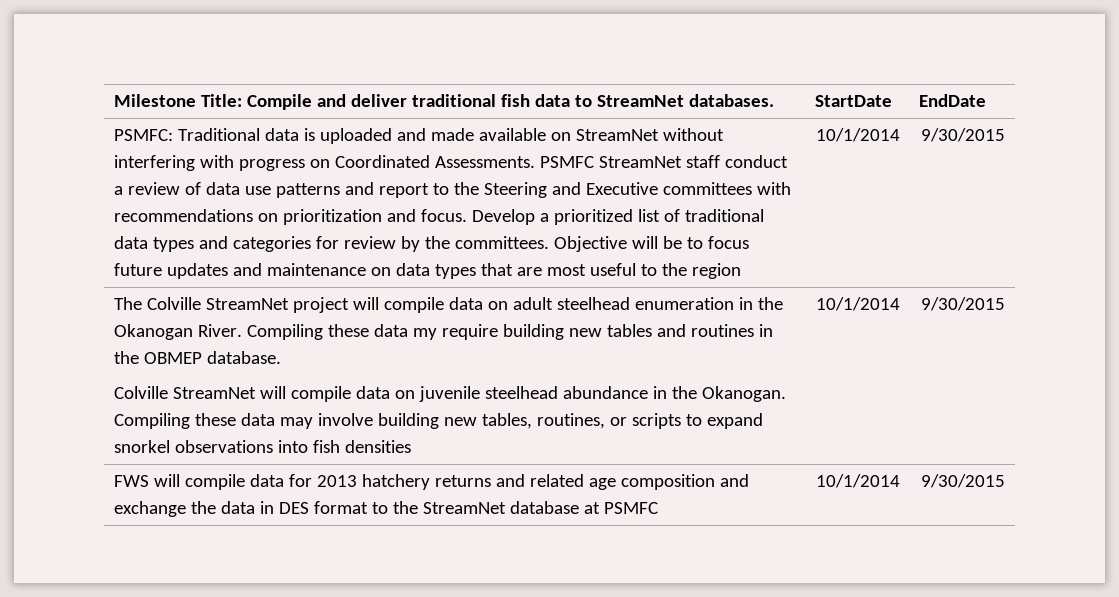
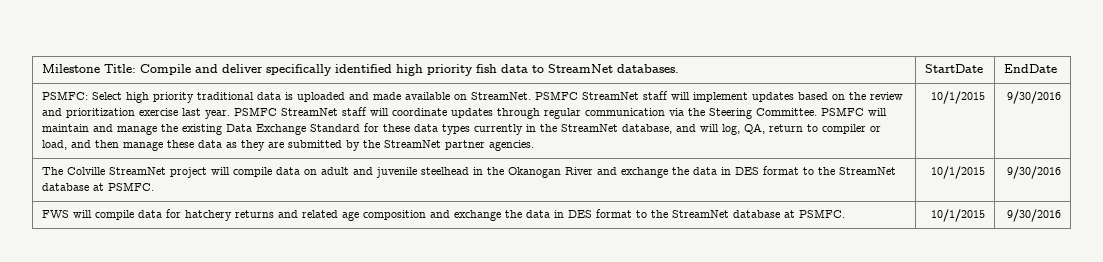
[411,94,496,107] traditional -> [266,64,474,76] specifically identified high priority
[177,128,260,141] Traditional -> [92,92,255,103] Select high priority traditional
[575,128,724,141] [113,155,788,171] [113,182,791,198] [113,209,764,225] [113,236,749,252] [113,263,741,279] [816,128,901,142] [921,128,1006,142] StreamNet without interfering with progress on Coordinated Assessments. PSMFC StreamNet staff conduct a review of data use patterns and report to the Steering and Executive committees with recommendations on prioritization and focus. Develop a prioritized list of traditional data types and categories for review by the committees. Objective will be to focus future updates and maintenance on data types that are most useful to the region | 10/1/2014 | 9/30/2015 -> [471,91,904,102] [42,107,888,119] [42,123,882,135] [42,140,535,151] [930,91,985,104] [1006,91,1061,104] StreamNet. PSMFC StreamNet staff will implement updates based on the review and prioritization exercise last year. PSMFC StreamNet staff will coordinate updates through regular communication via the Steering Committee. PSMFC will maintain and manage the existing Data Exchange Standard for these data types currently in the StreamNet database, and will log, QA, return to compiler or load, and then manage these data as they are submitted by the StreamNet partner agencies. | 10/1/2015 | 9/30/2016
[556,297,783,310] [113,324,773,340] [113,351,281,364] [113,386,786,402] [113,413,763,429] [113,440,411,453] [816,297,901,311] [921,297,1006,311] steelhead enumeration in the Okanogan River. Compiling these data my require building new tables and routines in the OBMEP database. // Colville StreamNet will compile data on juvenile steelhead abundance in the Okanogan. Compiling these data may involve building new tables, routines, or scripts to expand snorkel observations into fish densities | 10/1/2014 | 9/30/2015 -> [353,166,897,178] [42,182,155,191] [930,166,985,179] [1006,166,1061,179] and juvenile steelhead in the Okanogan River and exchange the data in DES format to the StreamNet database at PSMFC. | 10/1/2015 | 9/30/2016
[316,475,357,487] 2013 -> (182, 213) none
[603,502,658,514] [816,474,901,488] [921,474,1006,488] PSMFC | 10/1/2014 | 9/30/2015 -> [799,209,846,218] [930,209,985,222] [1006,209,1061,222] PSMFC. | 10/1/2015 | 9/30/2016

